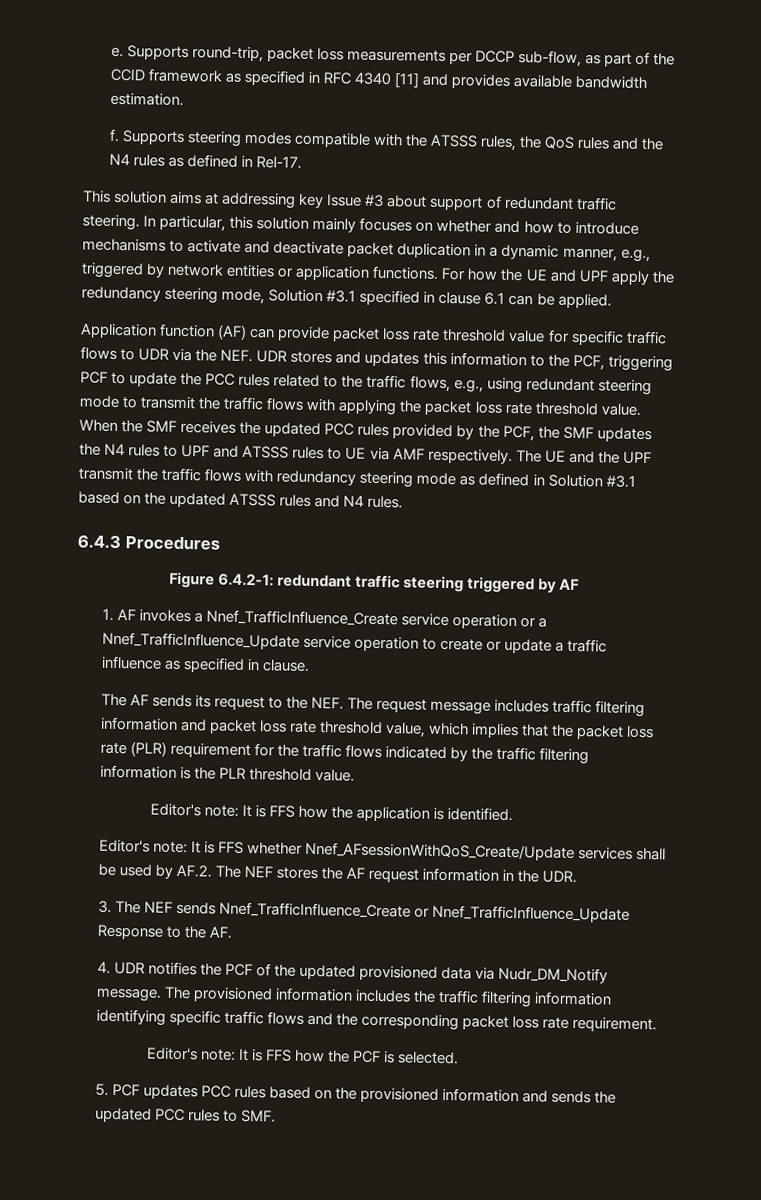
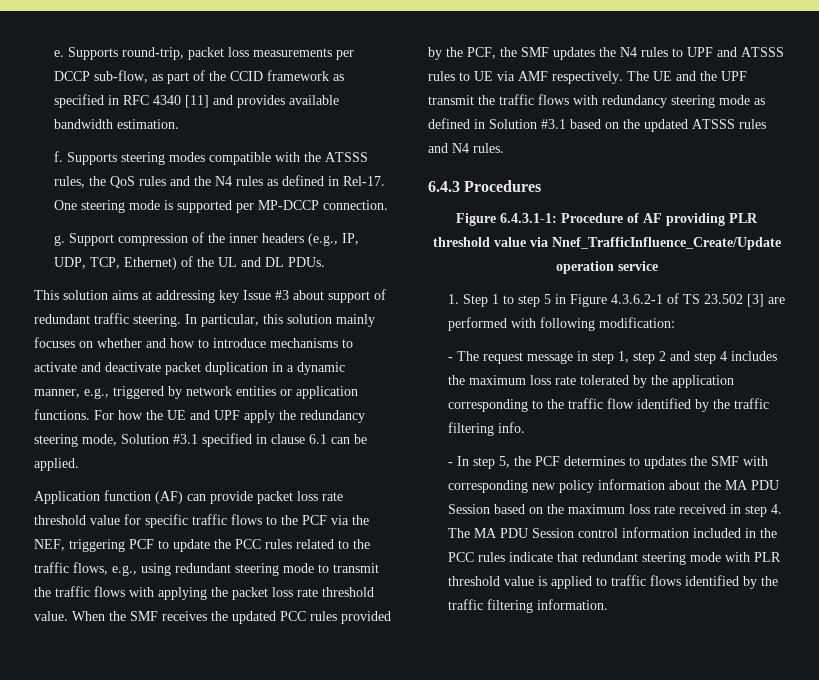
(302, 162) none -> [53,200,388,213] [53,232,359,246] [53,256,325,270] One steering mode is supported per MP-DCCP connection. // g. Support compression of the inner headers (e.g., IP, UDP, TCP, Ethernet) of the UL and DL PDUs.
[138,348,605,371] UDR via the NEF. UDR stores and updates this information to the PCF, -> [281,515,369,525] [34,539,65,551] the PCF via the NEF,
[217,573,580,594] [101,608,548,630] [101,631,608,654] [100,655,310,673] [100,693,646,718] [99,716,655,740] [99,741,590,765] [99,764,355,782] [149,803,514,822] [98,839,667,861] [97,863,578,884] [97,900,630,923] [96,924,233,940] [96,961,609,984] [95,986,613,1008] [95,1008,658,1033] [145,1047,460,1065] [94,1083,617,1104] [94,1107,276,1123] 6.4.2-1: redundant traffic steering triggered by AF // 1. AF invokes a Nnef_TrafficInfluence_Create service operation or a Nnef_TrafficInfluence_Update service operation to create or update a traffic influence as specified in clause. // The AF sends its request to the NEF. The request message includes traffic filtering information and packet loss rate threshold value, which implies that the packet loss rate (PLR) requirement for the traffic flows indicated by the traffic filtering information is the PLR threshold value. // Editor's note: It is FFS how the application is identified. // Editor's note: It is FFS whether Nnef_AFsessionWithQoS_Create/Update services shall be used by AF.2. The NEF stores the AF request information in the UDR. // 3. The NEF sends Nnef_TrafficInfluence_Create or Nnef_TrafficInfluence_Update Response to the AF. // 4. UDR notifies the PCF of the updated provisioned data via Nudr_DM_Notify message. The provisioned information includes the traffic filtering information identifying specific traffic flows and the corresponding packet loss rate requirement. // Editor's note: It is FFS how the PCF is selected. // 5. PCF updates PCC rules based on the provisioned information and sends the updated PCC rules to SMF. -> [500,213,758,226] [432,237,781,250] [555,261,658,274] [447,293,785,307] [447,317,675,331] [447,351,777,364] [447,375,734,388] [447,398,769,412] [447,422,525,436] [447,456,768,469] [447,479,779,493] [447,504,782,517] [447,527,777,538] [447,552,781,565] [447,575,778,589] [447,599,608,613] 6.4.3.1-1: Procedure of AF providing PLR threshold value via Nnef_TrafficInfluence_Create/Update operation service // 1. Step 1 to step 5 in Figure 4.3.6.2-1 of TS 23.502 [3] are performed with following modification: // - The request message in step 1, step 2 and step 4 includes the maximum loss rate tolerated by the application corresponding to the traffic flow identified by the traffic filtering info. // - In step 5, the PCF determines to updates the SMF with corresponding new policy information about the MA PDU Session based on the maximum loss rate received in step 4. The MA PDU Session control information included in the PCC rules indicate that redundant steering mode with PLR threshold value is applied to traffic flows identified by the traffic filtering information.

